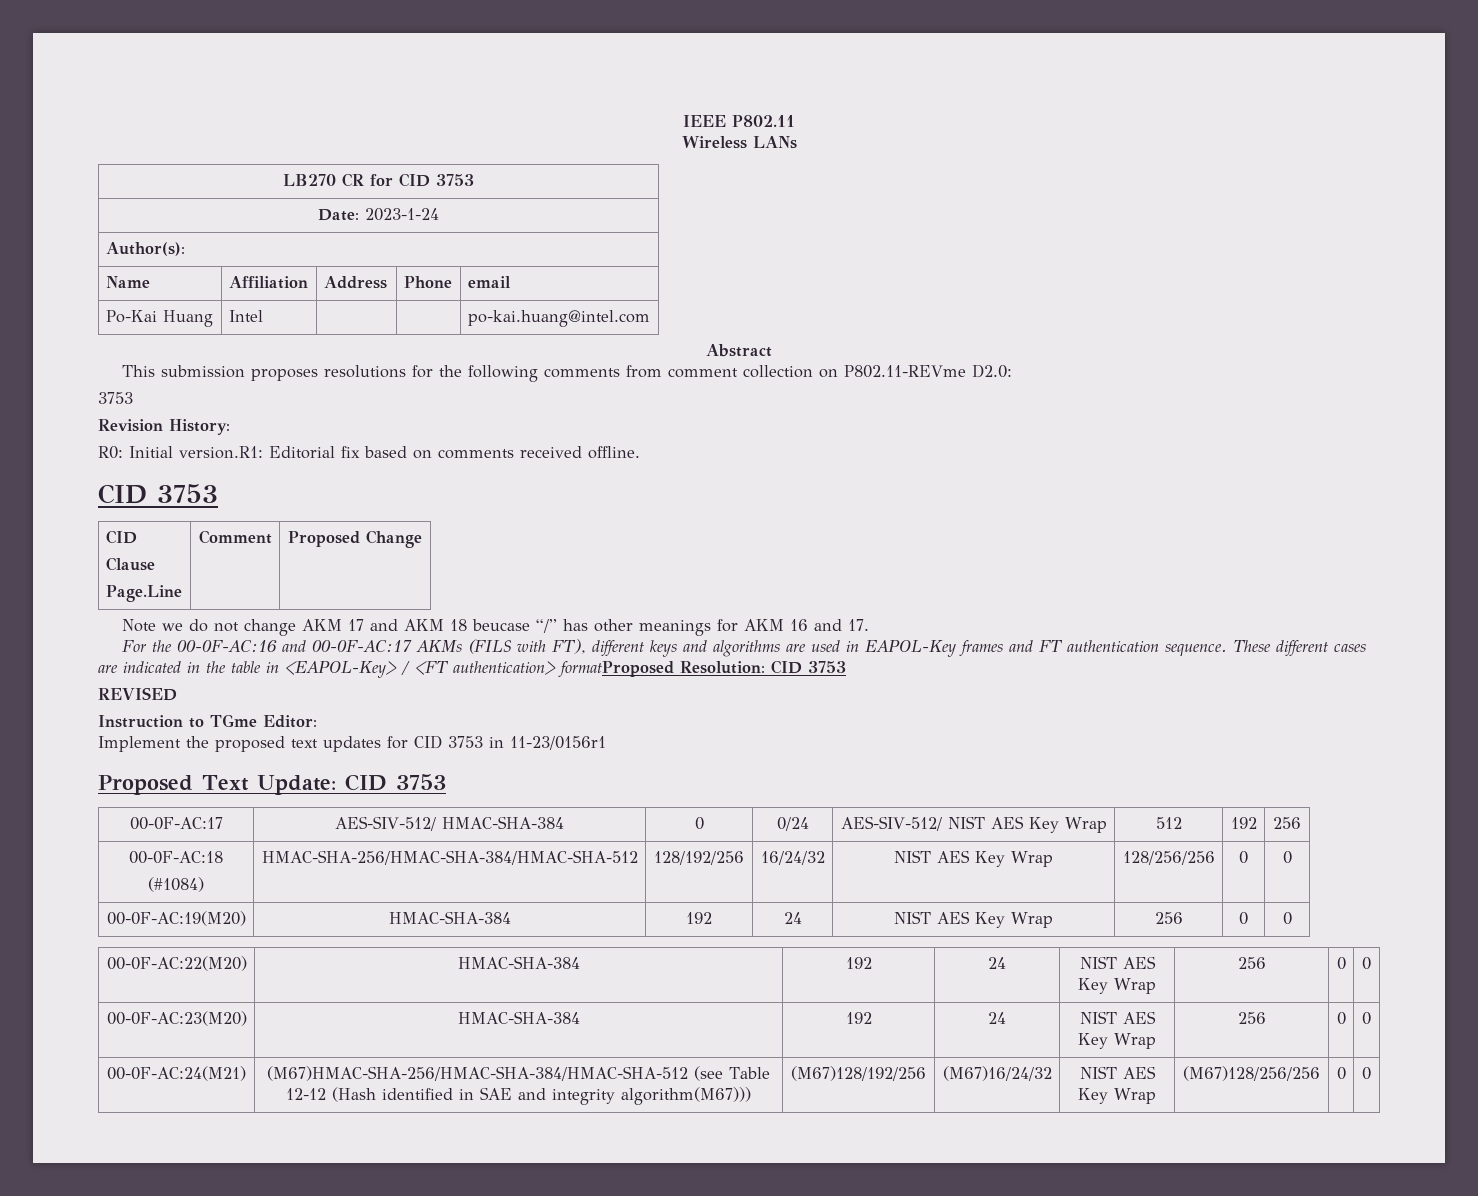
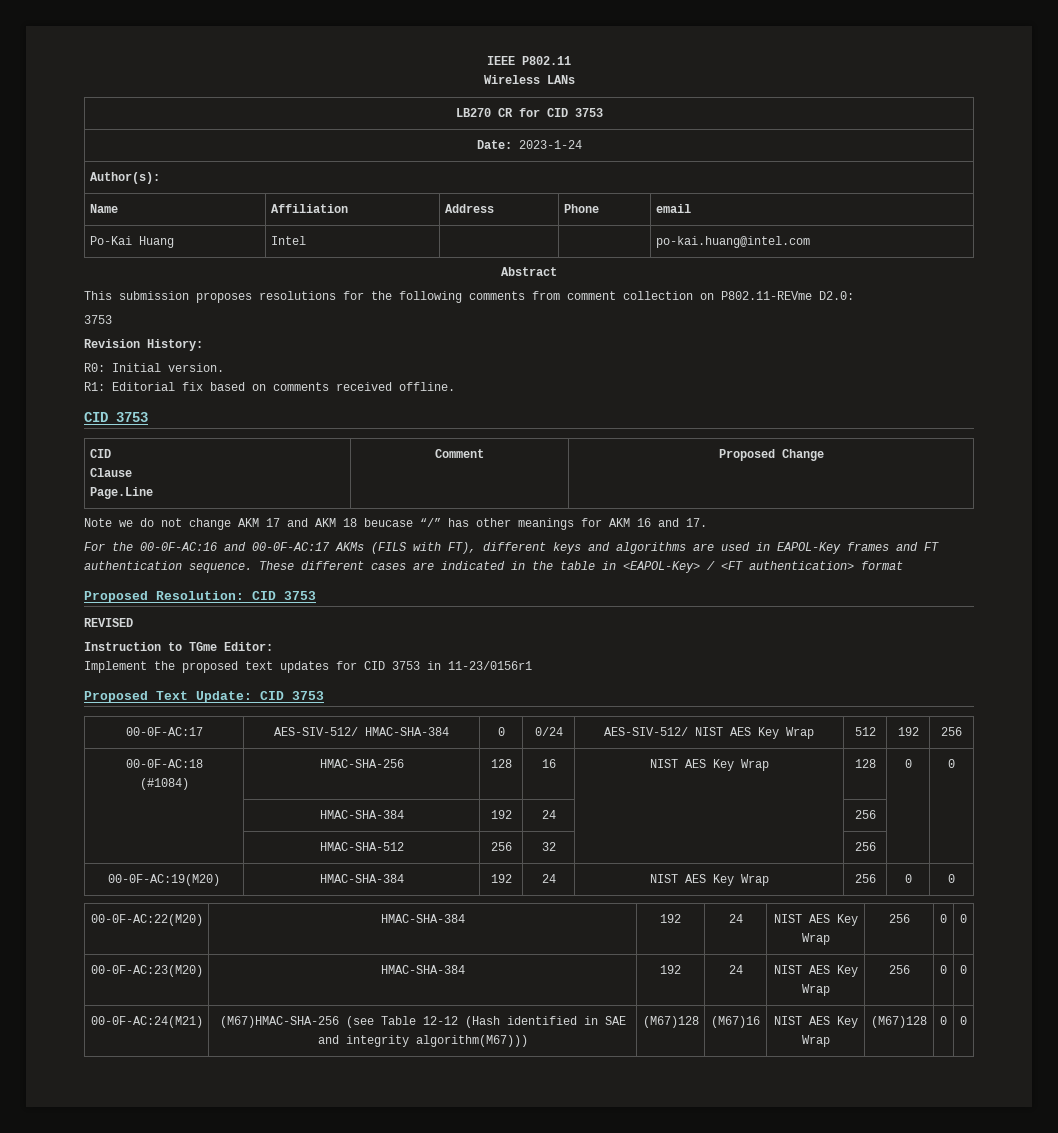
[179,446,263,459] version.R1: -> [168,363,224,372] [84,382,105,391] version. // R1:
[558,661,674,678] formatProposed -> [861,561,903,570] [84,591,148,603] format // Proposed
[261,850,638,865] [654,851,744,865] [760,851,825,865] [894,850,1054,867] [1122,851,1215,865] [1239,851,1248,864] [1282,851,1292,864] HMAC-SHA-256/HMAC-SHA-384/HMAC-SHA-512 | 128/192/256 | 16/24/32 | NIST AES Key Wrap | 128/256/256 | 0 | 0 -> [319,759,404,768] [490,759,512,768] [541,759,556,768] [649,759,769,771] [854,759,876,768] [904,759,912,768] [948,759,955,768] [319,810,404,819] [490,810,512,819] [541,810,556,819] [854,810,876,819] [319,842,404,851] [490,842,512,851] [541,842,556,851] [854,842,876,851] HMAC-SHA-256 | 128 | 16 | NIST AES Key Wrap | 128 | 0 | 0 // | HMAC-SHA-384 | 192 | 24 | | 256 | | // | HMAC-SHA-512 | 256 | 32 | | 256 | |
[267,1066,689,1081] (M67)HMAC-SHA-256/HMAC-SHA-384/HMAC-SHA-512 -> [219,1016,339,1028] (M67)HMAC-SHA-256
[791,1066,926,1081] [942,1066,1052,1081] [1079,1066,1156,1079] [1078,1088,1157,1104] [1183,1066,1320,1081] (M67)128/192/256 | (M67)16/24/32 | NIST AES Key Wrap | (M67)128/256/256 -> [642,1016,699,1028] [711,1016,760,1028] [773,1016,858,1028] [801,1035,830,1047] [871,1016,927,1028] (M67)128 | (M67)16 | NIST AES Key Wrap | (M67)128

